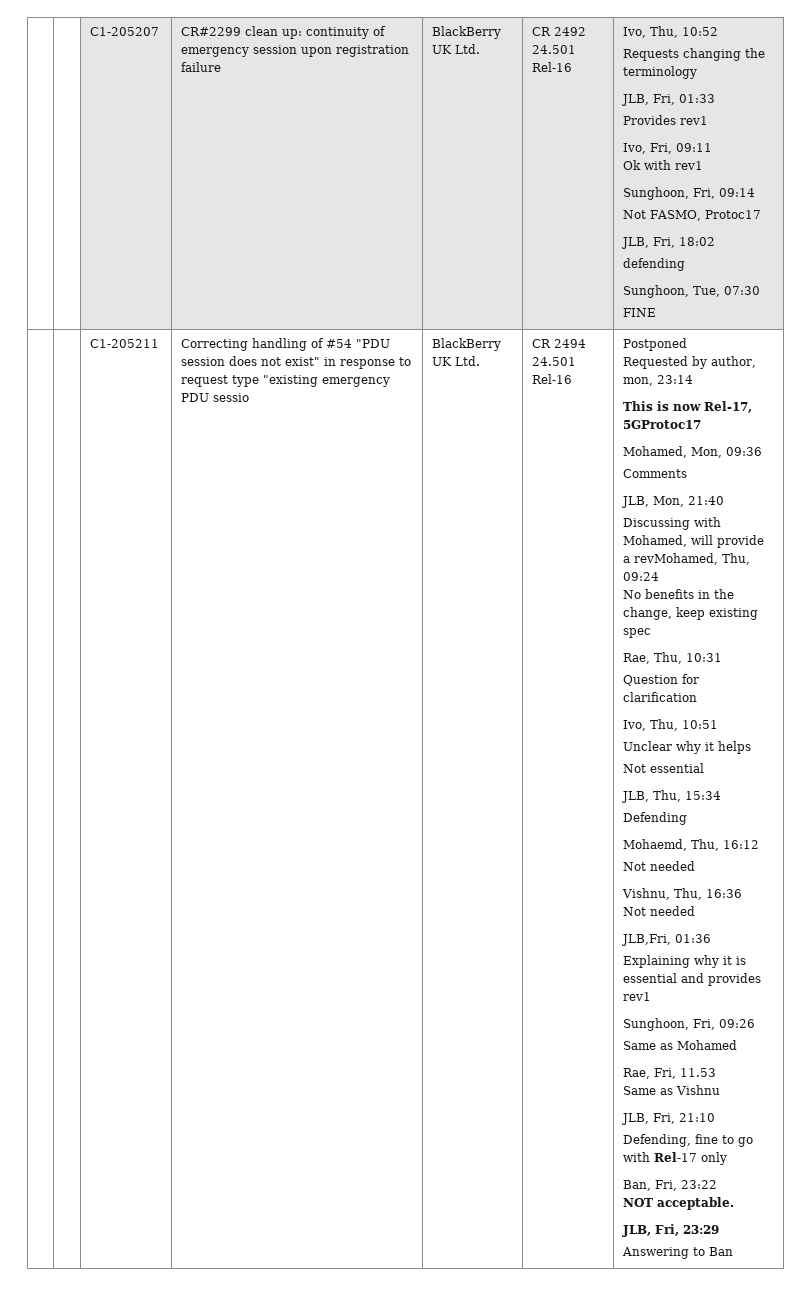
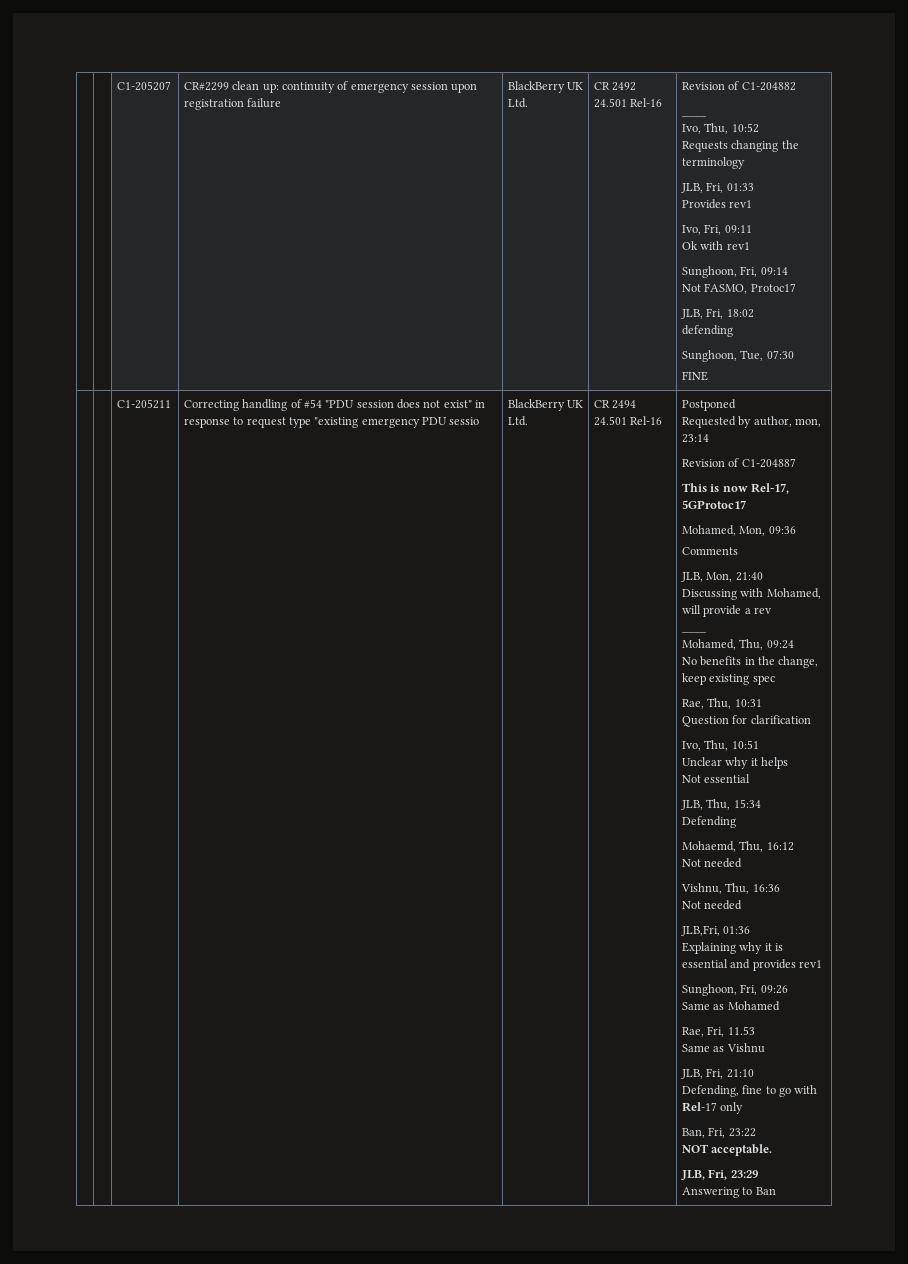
(573, 67) none -> [681,81,796,91] [681,115,707,117] Revision of C1-204882 // ____ //
(694, 379) none -> [681,458,796,468] // Revision of C1-204887
[634,553,719,565] revMohamed, -> [753,607,772,614] [681,631,707,633] [681,639,736,650] rev // ____ // Mohamed,

